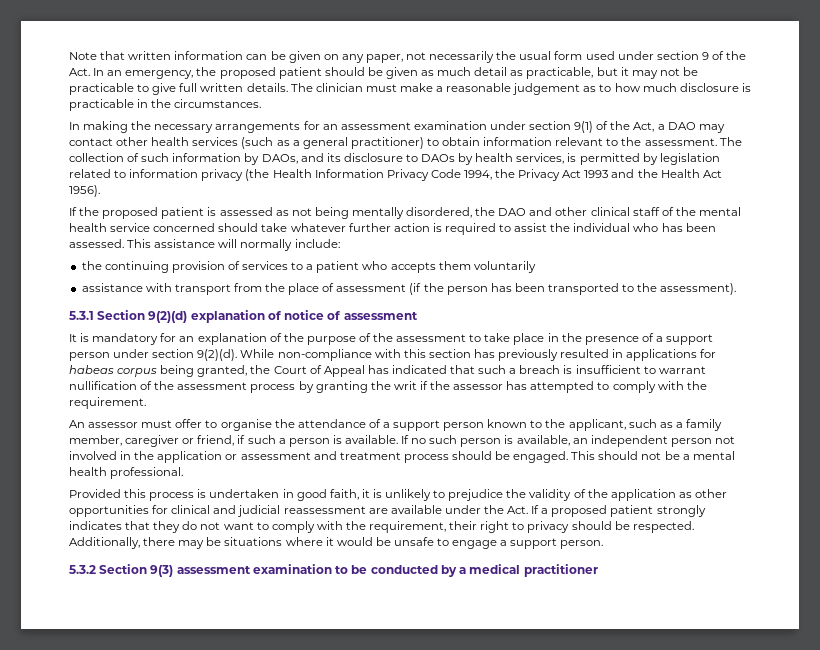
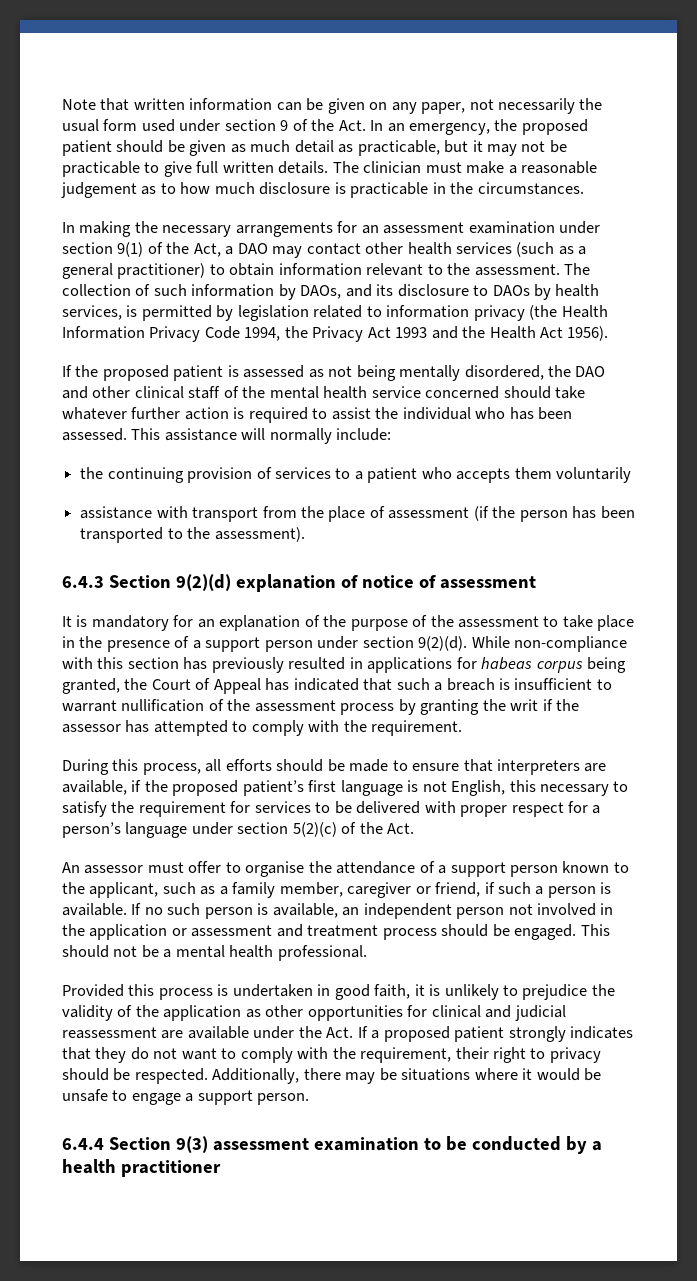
[69,311,94,320] 5.3.1 -> [62,576,104,588] 6.4.3
(146, 403) none -> [62,759,607,775] [62,780,629,796] [62,801,601,817] [62,822,415,838] // During this process, all efforts should be made to ensure that interpreters are available, if the proposed patient’s first language is not English, this necessary to satisfy the requirement for services to be delivered with proper respect for a person’s language under section 5(2)(c) of the Act.
[69,565,96,574] 5.3.2 -> [62,1138,104,1150] 6.4.4
[469,564,521,574] medical -> [62,1159,116,1174] health

